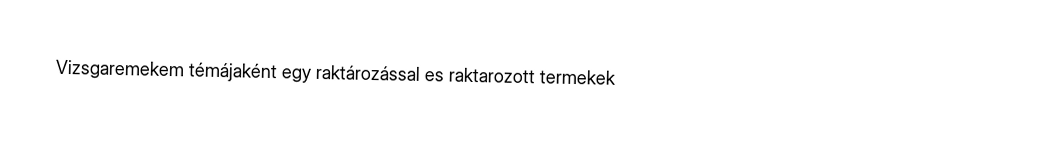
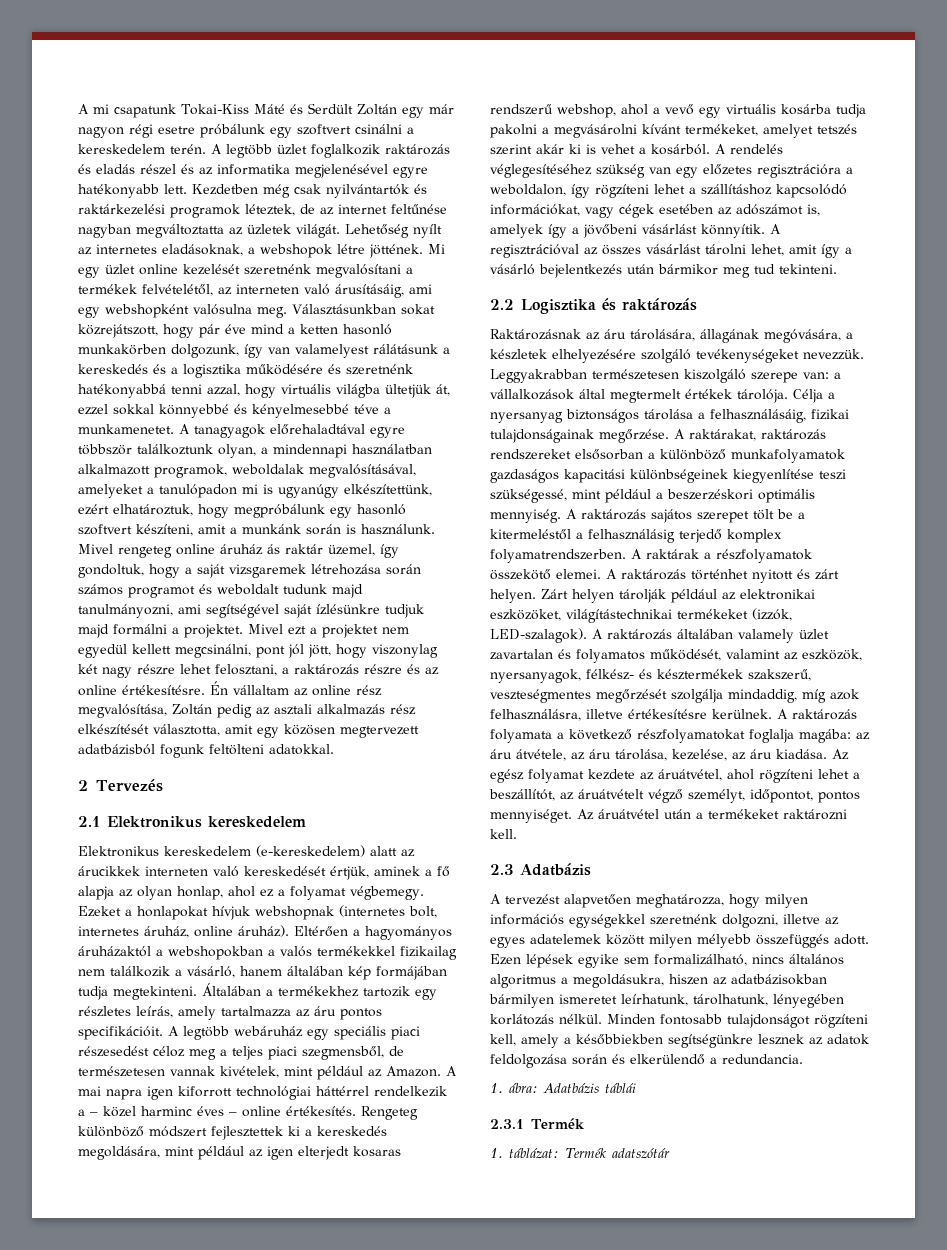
[55,59,617,85] Vizsgaremekem témájaként egy raktározással es raktarozott termekek -> [78,103,454,118] [78,124,414,138] [78,144,450,158] [78,164,428,178] [78,184,427,198] [78,204,447,218] [78,224,442,238] [78,244,445,258] [78,264,413,278] [78,284,432,298] [78,304,435,318] [78,324,392,338] [78,344,450,358] [78,364,413,378] [78,384,450,398] [78,404,391,418] [78,424,405,438] [78,444,432,458] [78,464,416,478] [78,484,432,498] [78,504,406,518] [78,524,435,536] [78,544,399,558] [78,564,421,578] [78,584,363,598] [78,604,424,618] [78,624,409,638] [78,644,438,658] [78,664,439,678] [78,681,382,696] [78,704,416,718] [78,724,419,738] [78,744,334,758] [78,779,163,792] [78,816,306,828] [78,845,415,857] [78,866,450,880] [78,886,424,900] [78,905,437,920] [78,925,452,940] [78,946,457,960] [78,966,447,980] [78,983,437,1000] [78,1006,382,1020] [78,1026,420,1040] [78,1046,404,1060] [78,1066,457,1080] [78,1086,447,1100] [78,1106,418,1120] [78,1126,387,1140] [78,1146,401,1160] [490,104,866,118] [490,124,857,138] [490,144,783,155] [490,164,853,178] [490,184,847,198] [490,204,820,218] [490,224,781,238] [490,244,852,258] [490,264,837,278] [490,298,697,314] [490,329,853,343] [490,349,864,363] [490,369,841,383] [490,389,835,403] [490,409,849,423] [490,429,826,443] [490,449,845,463] [490,469,846,483] [490,489,815,503] [490,509,805,523] [490,529,782,543] [490,549,812,563] [490,569,839,583] [490,589,815,603] [490,608,792,623] [490,628,829,643] [490,649,862,663] [490,669,811,683] [490,689,859,703] [490,709,857,721] [490,729,870,743] [490,749,849,761] [490,769,860,783] [489,789,860,803] [490,809,847,823] [490,829,517,839] [490,863,591,876] [490,894,808,908] [490,914,839,928] [490,934,869,948] [490,954,844,968] [490,974,827,988] [489,994,844,1008] [490,1014,868,1028] [490,1034,869,1048] [490,1054,803,1068] [490,1083,636,1094] [490,1118,585,1129] [490,1148,670,1159] A mi csapatunk Tokai-Kiss Máté és Serdült Zoltán egy már nagyon régi esetre próbálunk egy szoftvert csinálni a kereskedelem terén. A legtöbb üzlet foglalkozik raktározás és eladás részel és az informatika megjelenésével egyre hatékonyabb lett. Kezdetben még csak nyilvántartók és raktárkezelési programok léteztek, de az internet feltűnése nagyban megváltoztatta az üzletek világát. Lehetőség nyílt az internetes eladásoknak, a webshopok létre jöttének. Mi egy üzlet online kezelését szeretnénk megvalósítani a termékek felvételétől, az interneten való árusításáig, ami egy webshopként valósulna meg. Választásunkban sokat közrejátszott, hogy pár éve mind a ketten hasonló munkakörben dolgozunk, így van valamelyest rálátásunk a kereskedés és a logisztika működésére és szeretnénk hatékonyabbá tenni azzal, hogy virtuális világba ültetjük át, ezzel sokkal könnyebbé és kényelmesebbé téve a munkamenetet. A tanagyagok előrehaladtával egyre többször találkoztunk olyan, a mindennapi használatban alkalmazott programok, weboldalak megvalósításával, amelyeket a tanulópadon mi is ugyanúgy elkészítettünk, ezért elhatároztuk, hogy megpróbálunk egy hasonló szoftvert készíteni, amit a munkánk során is használunk. Mivel rengeteg online áruház ás raktár üzemel, így gondoltuk, hogy a saját vizsgaremek létrehozása során számos programot és weboldalt tudunk majd tanulmányozni, ami segítségével saját ízlésünkre tudjuk majd formálni a projektet. Mivel ezt a projektet nem egyedül kellett megcsinálni, pont jól jött, hogy viszonylag két nagy részre lehet felosztani, a raktározás részre és az online értékesítésre. Én vállaltam az online rész megvalósítása, Zoltán pedig az asztali alkalmazás rész elkészítését választotta, amit egy közösen megtervezett adatbázisból fogunk feltölteni adatokkal. // 2 Tervezés // 2.1 Elektronikus kereskedelem // Elektronikus kereskedelem (e-kereskedelem) alatt az árucikkek interneten való kereskedését értjük, aminek a fő alapja az olyan honlap, ahol ez a folyamat végbemegy. Ezeket a honlapokat hívjuk webshopnak (internetes bolt, internetes áruház, online áruház). Eltérően a hagyományos áruházaktól a webshopokban a valós termékekkel fizikailag nem találkozik a vásárló, hanem általában kép formájában tudja megtekinteni. Általában a termékekhez tartozik egy részletes leírás, amely tartalmazza az áru pontos specifikációit. A legtöbb webáruház egy speciális piaci részesedést céloz meg a teljes piaci szegmensből, de természetesen vannak kivételek, mint például az Amazon. A mai napra igen kiforrott technológiai háttérrel rendelkezik a – közel harminc éves – online értékesítés. Rengeteg különböző módszert fejlesztettek ki a kereskedés megoldására, mint például az igen elterjedt kosaras rendszerű webshop, ahol a vevő egy virtuális kosárba tudja pakolni a megvásárolni kívánt termékeket, amelyet tetszés szerint akár ki is vehet a kosárból. A rendelés véglegesítéséhez szükség van egy előzetes regisztrációra a weboldalon, így rögzíteni lehet a szállításhoz kapcsolódó információkat, vagy cégek esetében az adószámot is, amelyek így a jövőbeni vásárlást könnyítik. A regisztrációval az összes vásárlást tárolni lehet, amit így a vásárló bejelentkezés után bármikor meg tud tekinteni. // 2.2 Logisztika és raktározás // Raktározásnak az áru tárolására, állagának megóvására, a készletek elhelyezésére szolgáló tevékenységeket nevezzük. Leggyakrabban természetesen kiszolgáló szerepe van: a vállalkozások által megtermelt értékek tárolója. Célja a nyersanyag biztonságos tárolása a felhasználásáig, fizikai tulajdonságainak megőrzése. A raktárakat, raktározás rendszereket elsősorban a különböző munkafolyamatok gazdaságos kapacitási különbségeinek kiegyenlítése teszi szükségessé, mint például a beszerzéskori optimális mennyiség. A raktározás sajátos szerepet tölt be a kitermeléstől a felhasználásig terjedő komplex folyamatrendszerben. A raktárak a részfolyamatok összekötő elemei. A raktározás történhet nyitott és zárt helyen. Zárt helyen tárolják például az elektronikai eszközöket, világítástechnikai termékeket (izzók, LED-szalagok). A raktározás általában valamely üzlet zavartalan és folyamatos működését, valamint az eszközök, nyersanyagok, félkész- és késztermékek szakszerű, veszteségmentes megőrzését szolgálja mindaddig, míg azok felhasználásra, illetve értékesítésre kerülnek. A raktározás folyamata a következő részfolyamatokat foglalja magába: az áru átvétele, az áru tárolása, kezelése, az áru kiadása. Az egész folyamat kezdete az áruátvétel, ahol rögzíteni lehet a beszállítót, az áruátvételt végző személyt, időpontot, pontos mennyiséget. Az áruátvétel után a termékeket raktározni kell. // 2.3 Adatbázis // A tervezést alapvetően meghatározza, hogy milyen információs egységekkel szeretnénk dolgozni, illetve az egyes adatelemek között milyen mélyebb összefüggés adott. Ezen lépések egyike sem formalizálható, nincs általános algoritmus a megoldásukra, hiszen az adatbázisokban bármilyen ismeretet leírhatunk, tárolhatunk, lényegében korlátozás nélkül. Minden fontosabb tulajdonságot rögzíteni kell, amely a későbbiekben segítségünkre lesznek az adatok feldolgozása során és elkerülendő a redundancia. // 1. ábra: Adatbázis táblái // 2.3.1 Termék // 1. táblázat: Termék adatszótár

